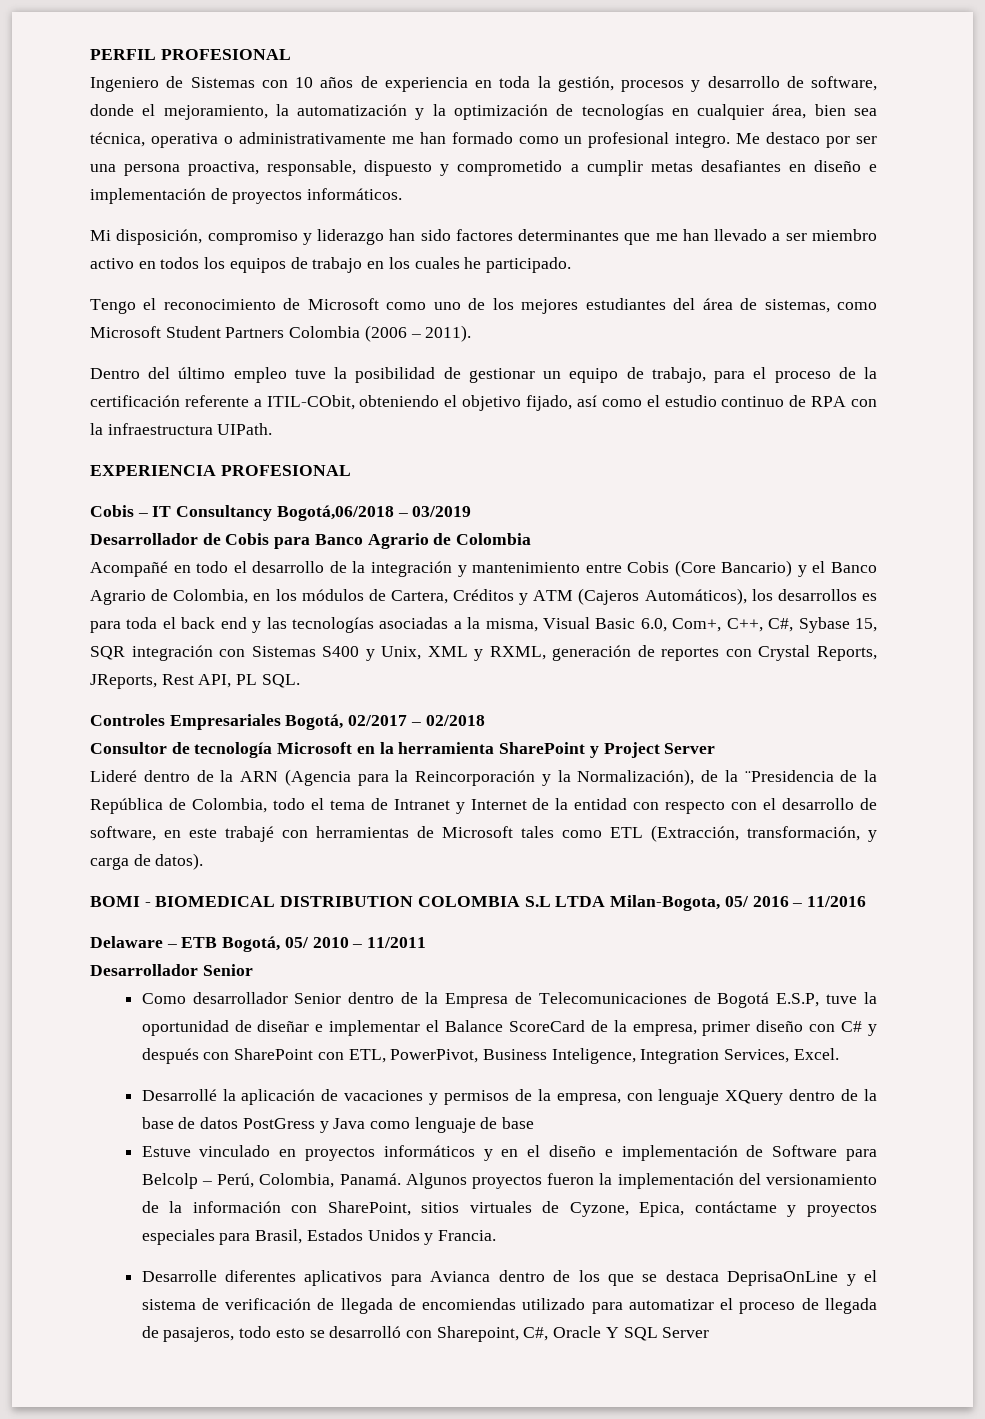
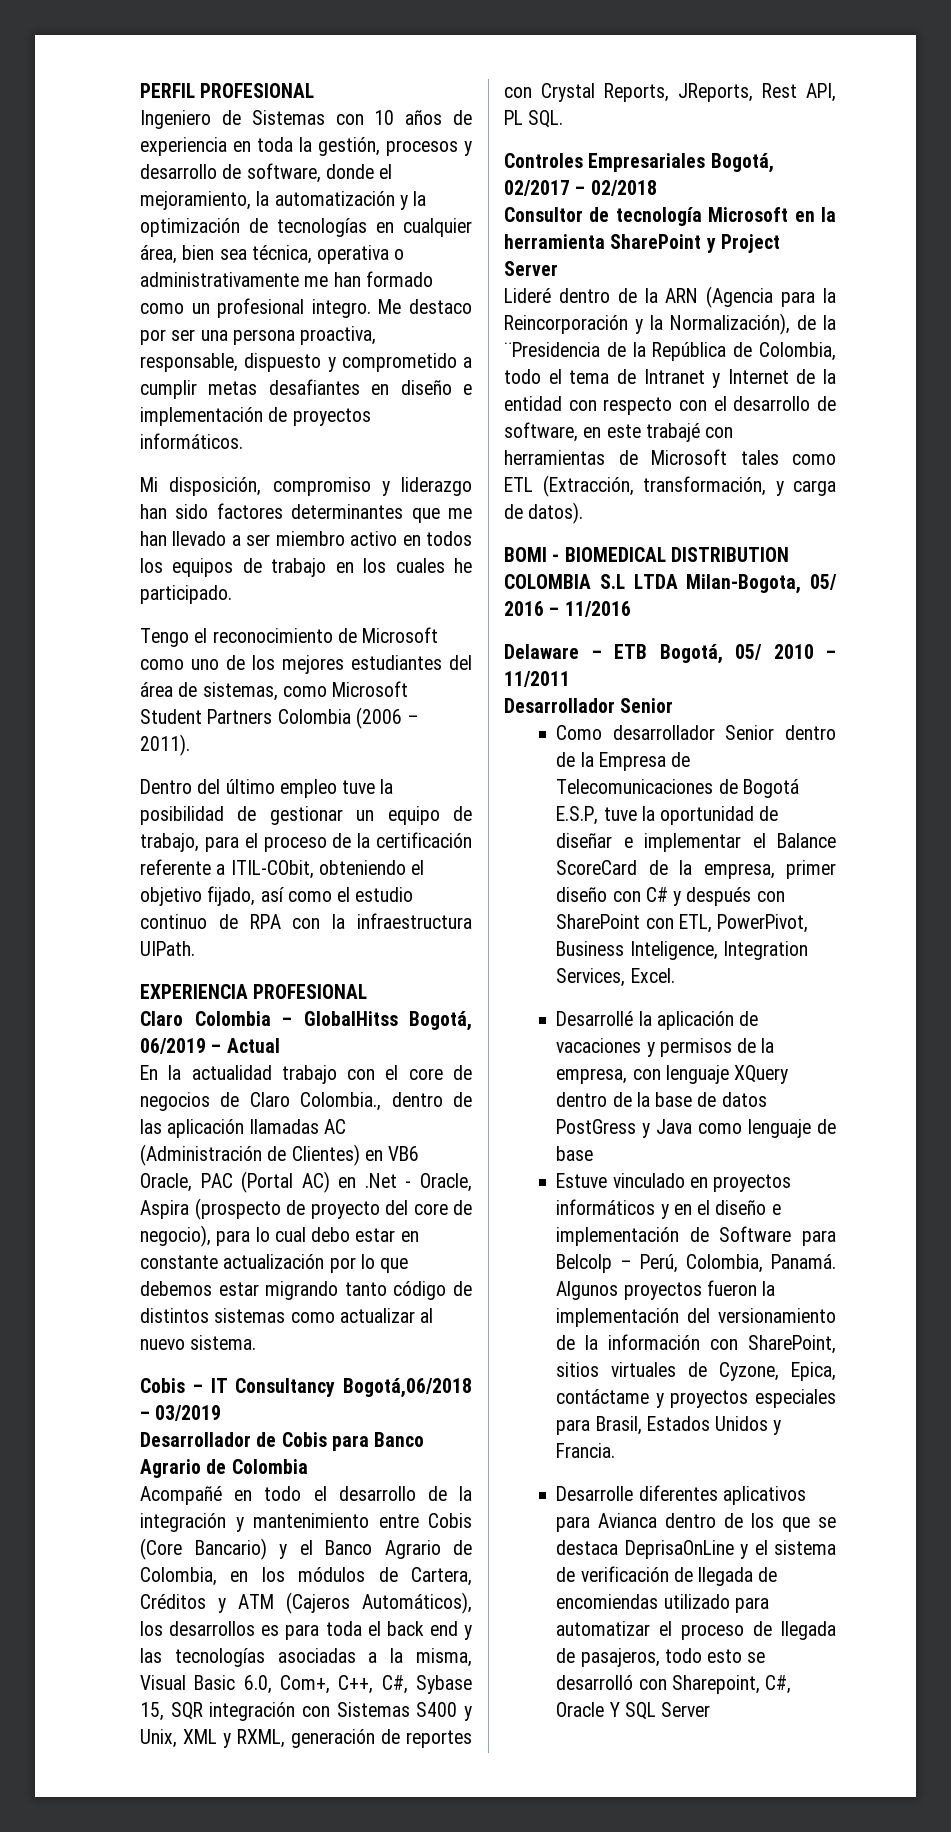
(351, 470) none -> [140,1011,472,1031] [140,1038,280,1054] [140,1065,472,1084] [140,1092,472,1111] [140,1119,346,1138] [140,1144,420,1166] [140,1171,472,1193] [140,1198,472,1220] [140,1225,419,1247] [140,1254,409,1273] [140,1281,472,1300] [140,1308,434,1323] [140,1335,257,1350] // Claro Colombia – GlobalHitss Bogotá, 06/2019 – Actual // En la actualidad trabajo con el core de negocios de Claro Colombia., dentro de las aplicación llamadas AC (Administración de Clientes) en VB6 Oracle, PAC (Portal AC) en .Net - Oracle, Aspira (prospecto de proyecto del core de negocio), para lo cual debo estar en constante actualización por lo que debemos estar migrando tanto código de distintos sistemas como actualizar al nuevo sistema.

